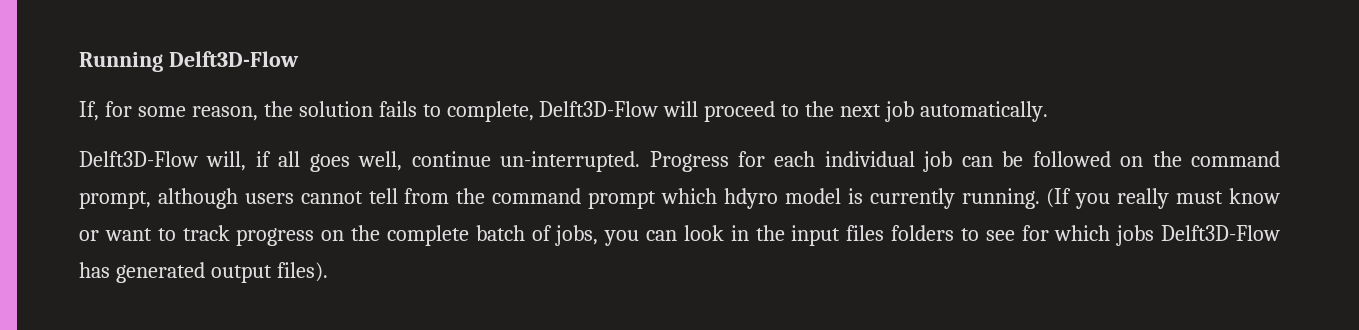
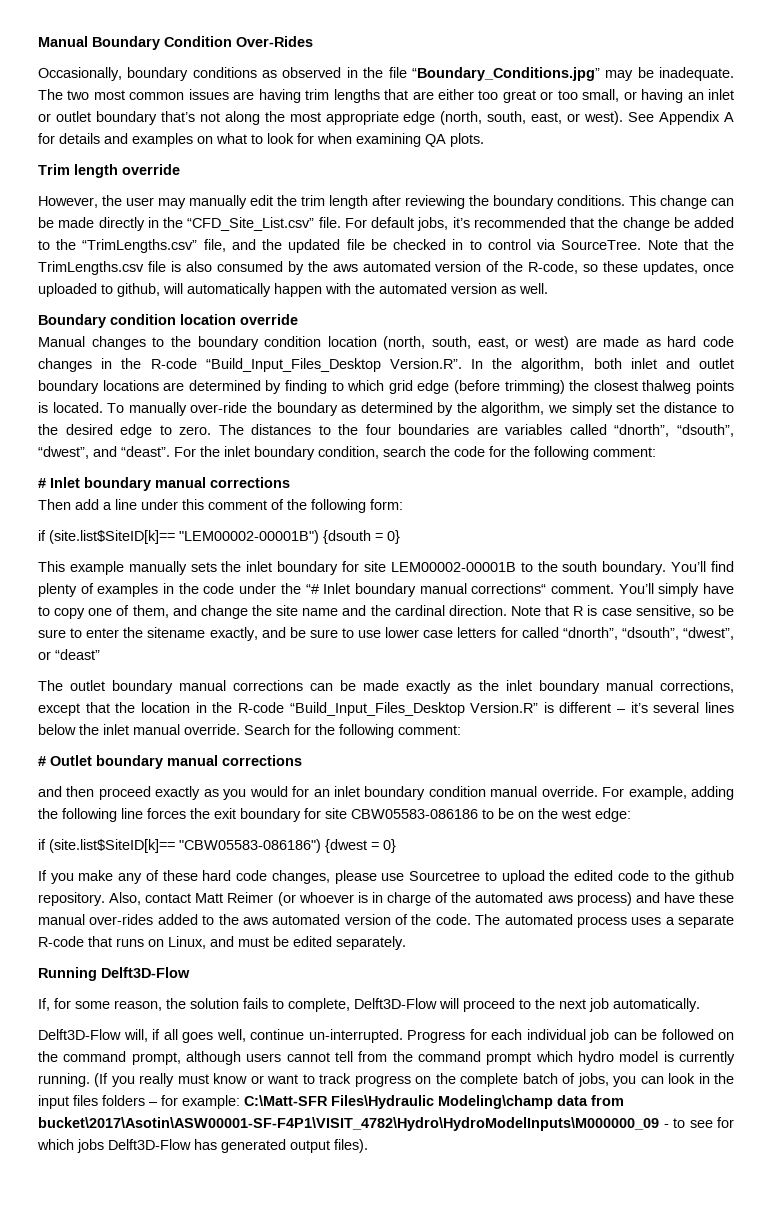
(79, 62) none -> [38,36,313,50] [38,67,735,81] [38,89,735,103] [38,111,735,125] [38,133,484,147] [38,164,180,178] [38,195,734,209] [38,217,734,231] [38,239,735,253] [38,261,734,275] [38,283,548,297] [38,314,298,328] [38,336,734,350] [38,358,734,372] [38,380,735,394] [38,402,735,416] [38,424,734,438] [38,446,656,460] [38,477,290,491] [38,499,403,513] [38,530,400,544] [38,561,735,575] [38,583,734,597] [38,605,734,619] [38,627,734,641] [38,649,100,660] [38,680,734,694] [38,702,734,716] [38,724,461,738] [38,755,302,769] [38,786,734,800] [38,808,631,822] [38,839,396,853] [38,870,734,884] [38,892,735,906] [38,914,734,928] [38,936,406,950] Manual Boundary Condition Over-Rides // Occasionally, boundary conditions as observed in the file “Boundary_Conditions.jpg” may be inadequate. The two most common issues are having trim lengths that are either too great or too small, or having an inlet or outlet boundary that’s not along the most appropriate edge (north, south, east, or west). See Appendix A for details and examples on what to look for when examining QA plots. // Trim length override // However, the user may manually edit the trim length after reviewing the boundary conditions. This change can be made directly in the “CFD_Site_List.csv” file. For default jobs, it’s recommended that the change be added to the “TrimLengths.csv” file, and the updated file be checked in to control via SourceTree. Note that the TrimLengths.csv file is also consumed by the aws automated version of the R-code, so these updates, once uploaded to github, will automatically happen with the automated version as well. // Boundary condition location override // Manual changes to the boundary condition location (north, south, east, or west) are made as hard code changes in the R-code “Build_Input_Files_Desktop Version.R”. In the algorithm, both inlet and outlet boundary locations are determined by finding to which grid edge (before trimming) the closest thalweg points is located. To manually over-ride the boundary as determined by the algorithm, we simply set the distance to the desired edge to zero. The distances to the four boundaries are variables called “dnorth”, “dsouth”, “dwest”, and “deast”. For the inlet boundary condition, search the code for the following comment: // # Inlet boundary manual corrections // Then add a line under this comment of the following form: // if (site.list$SiteID[k]== "LEM00002-00001B") {dsouth = 0} // This example manually sets the inlet boundary for site LEM00002-00001B to the south boundary. You’ll find plenty of examples in the code under the “# Inlet boundary manual corrections“ comment. You’ll simply have to copy one of them, and change the site name and the cardinal direction. Note that R is case sensitive, so be sure to enter the sitename exactly, and be sure to use lower case letters for called “dnorth”, “dsouth”, “dwest”, or “deast” // The outlet boundary manual corrections can be made exactly as the inlet boundary manual corrections, except that the location in the R-code “Build_Input_Files_Desktop Version.R” is different – it’s several lines below the inlet manual override. Search for the following comment: // # Outlet boundary manual corrections // and then proceed exactly as you would for an inlet boundary condition manual override. For example, adding the following line forces the exit boundary for site CBW05583-086186 to be on the west edge: // if (site.list$SiteID[k]== "CBW05583-086186") {dwest = 0} // If you make any of these hard code changes, please use Sourcetree to upload the edited code to the github repository. Also, contact Matt Reimer (or whoever is in charge of the automated aws process) and have these manual over-rides added to the aws automated version of the code. The automated process uses a separate R-code that runs on Linux, and must be edited separately. //
[723,188,778,209] hdyro -> [577,1051,614,1065] hydro
(955, 233) none -> [149,1095,624,1109] [38,1117,669,1131] – for example: C:\Matt-SFR Files\Hydraulic Modeling\champ data from bucket\2017\Asotin\ASW00001-SF-F4P1\VISIT_4782\Hydro\HydroModelInputs\M000000_09 -

